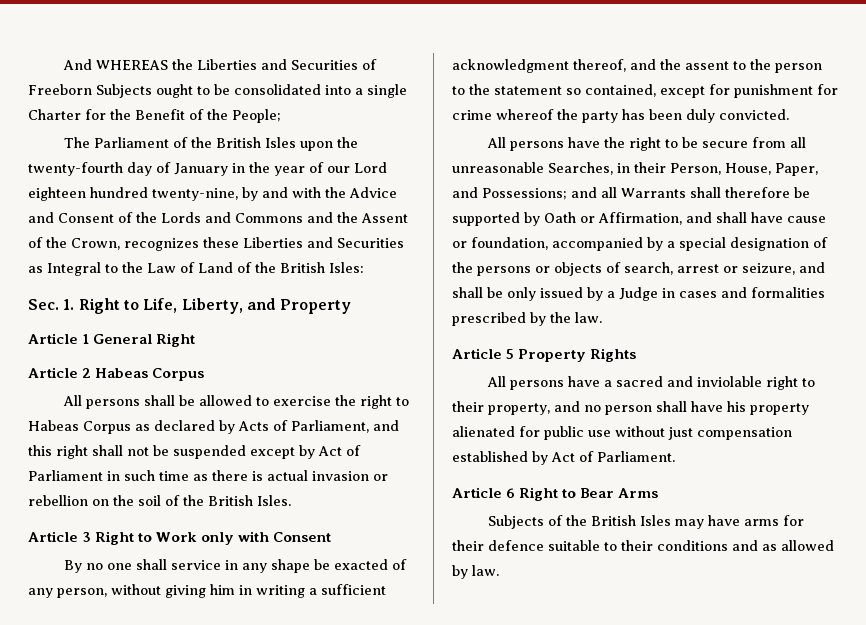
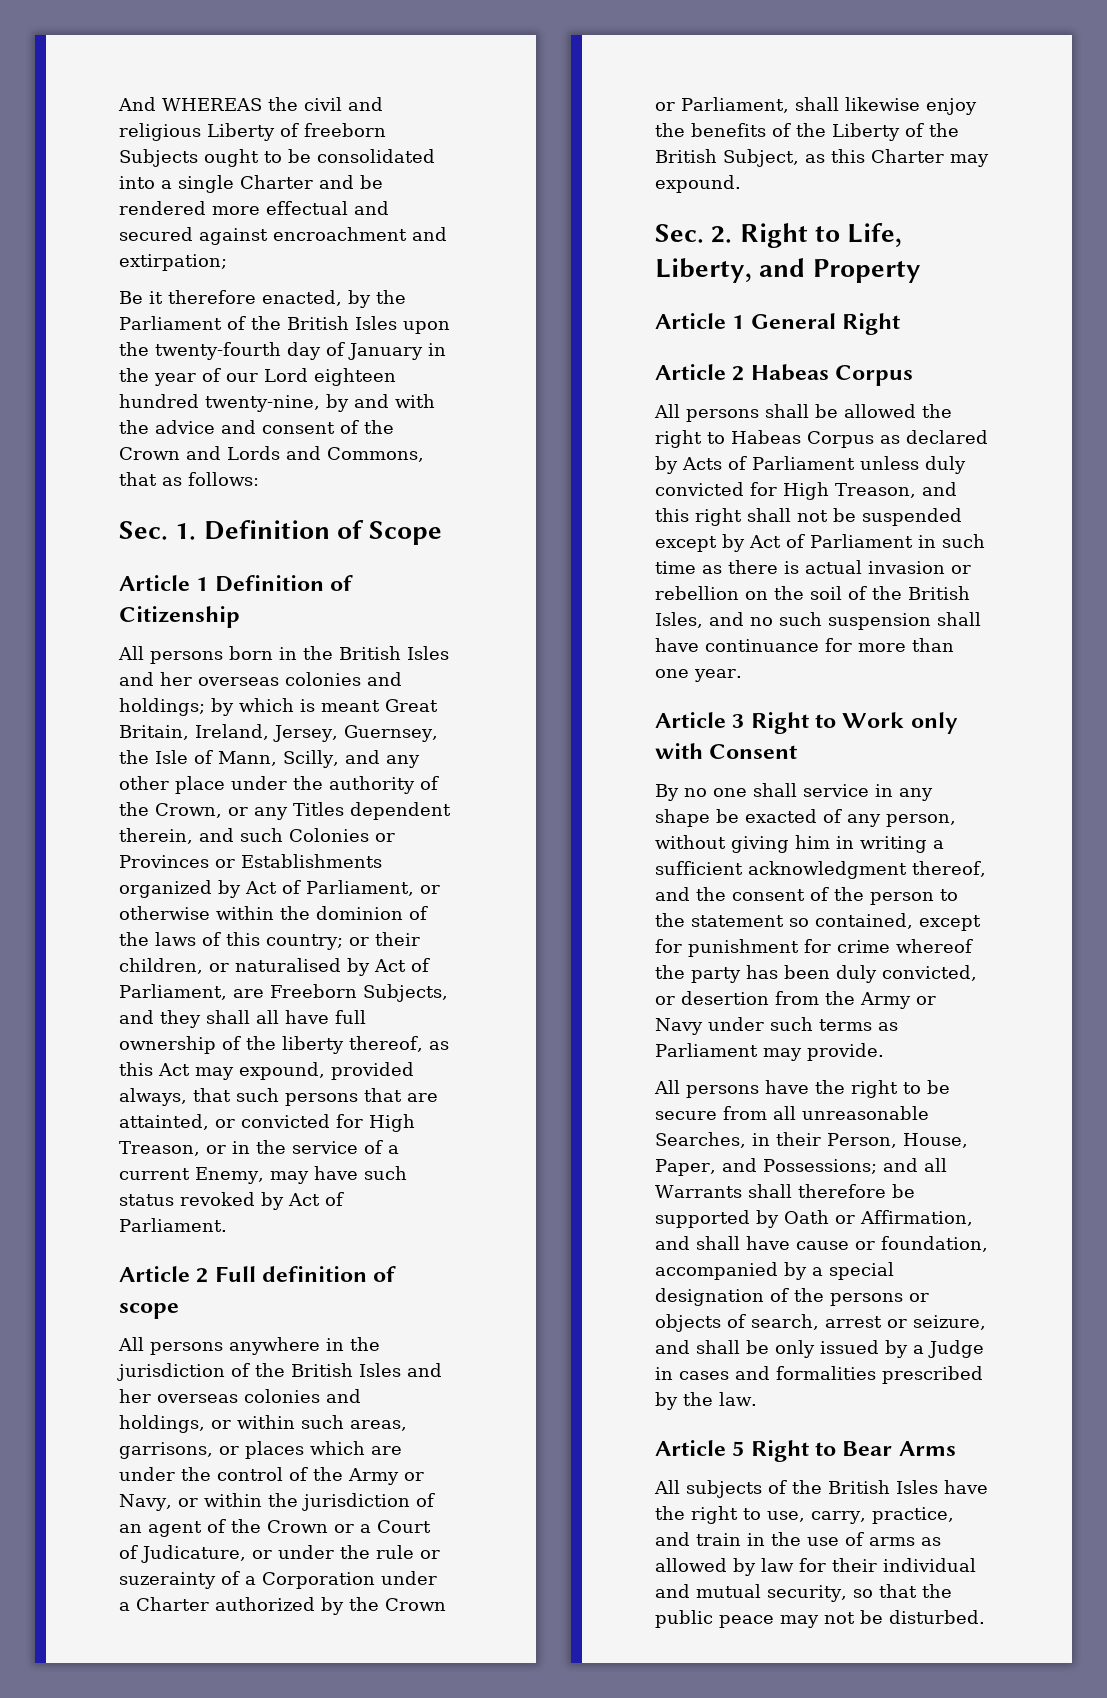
[197,59,378,70] [28,84,92,95] Liberties and Securities of Freeborn -> [304,97,383,111] [119,123,386,141] civil and religious Liberty of freeborn
[85,109,281,123] [64,137,91,148] for the Benefit of the People; // The -> [319,175,383,189] [119,201,389,215] [119,227,447,245] [119,254,227,271] [119,290,406,308] and be rendered more effectual and secured against encroachment and extirpation; // Be it therefore enacted, by the
[349,187,397,198] [28,212,408,223] [28,237,404,251] [28,262,364,276] [28,299,75,310] Advice and Consent of the Lords and Commons and the Assent of the Crown, recognizes these Liberties and Securities as Integral to the Law of Land of the British Isles: // Sec. 1. -> [155,420,394,434] [119,446,424,462] [119,472,259,486] [119,520,443,545] [119,575,354,592] [119,606,240,628] [118,646,449,664] [119,672,402,686] [119,698,438,716] [119,724,438,742] [119,750,420,768] [119,776,439,794] [119,802,451,820] [119,828,395,844] [119,854,382,868] [119,880,440,898] [119,906,428,920] [119,932,420,950] [119,958,430,976] [119,984,448,1002] [119,1010,366,1028] [119,1036,449,1054] [119,1062,414,1080] [119,1088,438,1106] [119,1114,415,1132] [119,1140,399,1156] [119,1166,407,1184] [119,1192,344,1210] [119,1218,227,1232] [119,1266,397,1283] [119,1303,179,1319] [118,1337,380,1355] [117,1363,442,1381] [119,1389,361,1403] [119,1415,407,1433] [119,1441,402,1459] [119,1467,424,1485] [119,1493,435,1511] [119,1519,431,1537] [119,1545,440,1563] [119,1571,437,1589] [119,1597,446,1615] [655,97,977,115] [655,123,959,141] [655,149,989,167] [655,175,741,193] [655,224,733,243] advice and consent of the Crown and Lords and Commons, that as follows: // Sec. 1. Definition of Scope // Article 1 Definition of Citizenship // All persons born in the British Isles and her overseas colonies and holdings; by which is meant Great Britain, Ireland, Jersey, Guernsey, the Isle of Mann, Scilly, and any other place under the authority of the Crown, or any Titles dependent therein, and such Colonies or Provinces or Establishments organized by Act of Parliament, or otherwise within the dominion of the laws of this country; or their children, or naturalised by Act of Parliament, are Freeborn Subjects, and they shall all have full ownership of the liberty thereof, as this Act may expound, provided always, that such persons that are attainted, or convicted for High Treason, or in the service of a current Enemy, may have such status revoked by Act of Parliament. // Article 2 Full definition of scope // All persons anywhere in the jurisdiction of the British Isles and her overseas colonies and holdings, or within such areas, garrisons, or places which are under the control of the Army or Navy, or within the jurisdiction of an agent of the Crown or a Court of Judicature, or under the rule or suzerainty of a Corporation under a Charter authorized by the Crown or Parliament, shall likewise enjoy the benefits of the Liberty of the British Subject, as this Charter may expound. // Sec. 2.
[256,396,332,406] to exercise -> (916, 411) none
[291,420,369,433] Parliament, -> [752,456,966,474] [655,482,916,500] Parliament unless duly convicted for High Treason,
[257,495,291,506] Isles. -> [655,612,981,630] [655,638,954,652] [655,669,742,682] Isles, and no such suspension shall have continuance for more than one year.
[685,61,746,70] assent to -> [732,887,829,901] consent of
[719,109,789,120] convicted. -> [882,965,977,981] [655,991,936,1009] [655,1017,898,1035] [655,1043,884,1061] convicted, or desertion from the Army or Navy under such terms as Parliament may provide.
[518,348,637,362] [487,376,816,390] [452,401,809,415] [452,426,792,440] [452,451,675,465] [452,487,516,498] Property Rights // All persons have a sacred and inviolable right to their property, and no person shall have his property alienated for public use without just compensation established by Act of Parliament. // Article 6 -> (745, 1448) none
[488,515,805,529] [452,540,834,551] [452,565,499,579] Subjects of the British Isles may have arms for their defence suitable to their conditions and as allowed by law. -> [654,1480,988,1498] [655,1506,954,1524] [655,1532,941,1546] [655,1558,976,1576] [655,1584,952,1602] [655,1610,985,1628] All subjects of the British Isles have the right to use, carry, practice, and train in the use of arms as allowed by law for their individual and mutual security, so that the public peace may not be disturbed.

